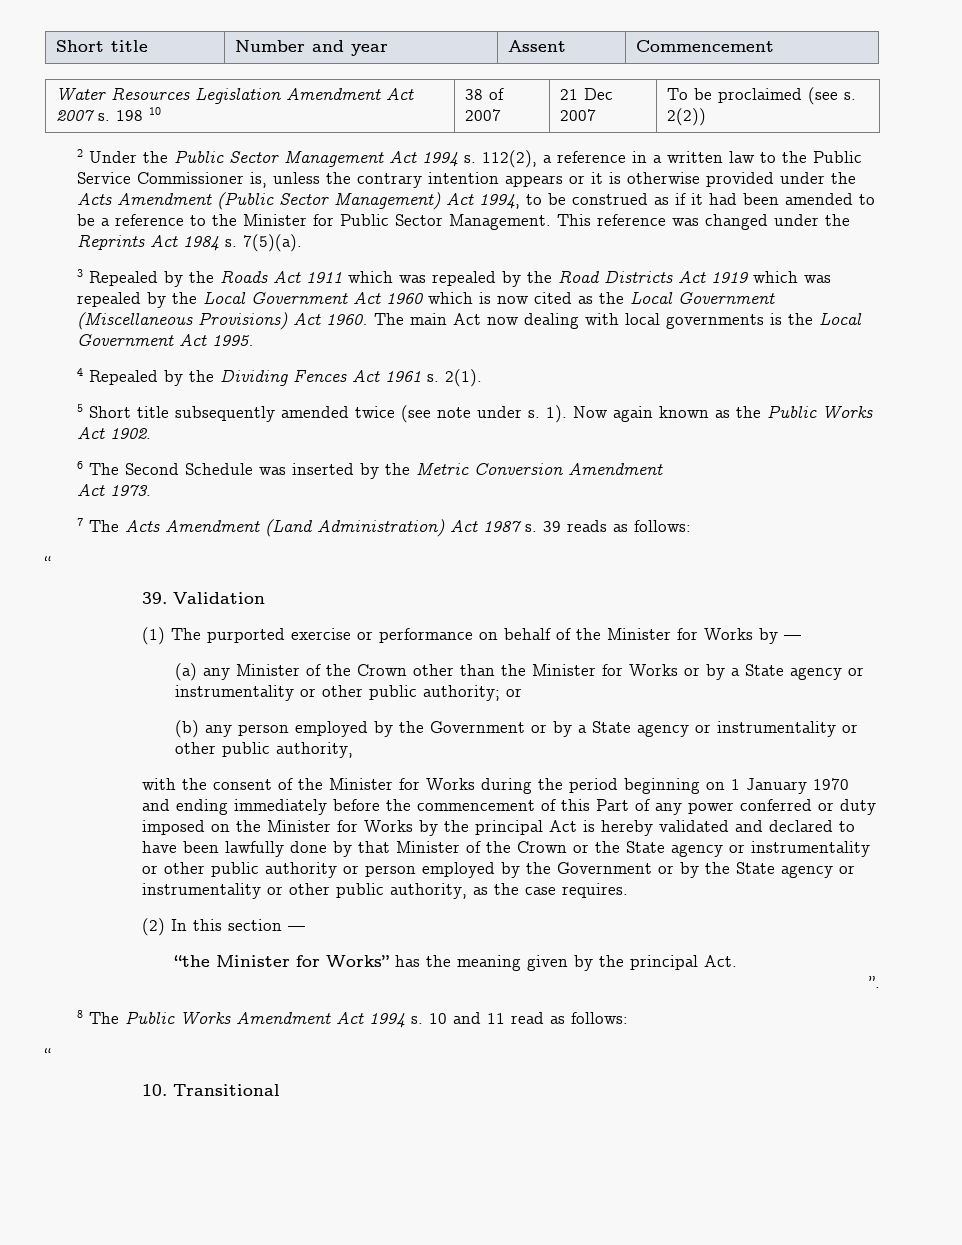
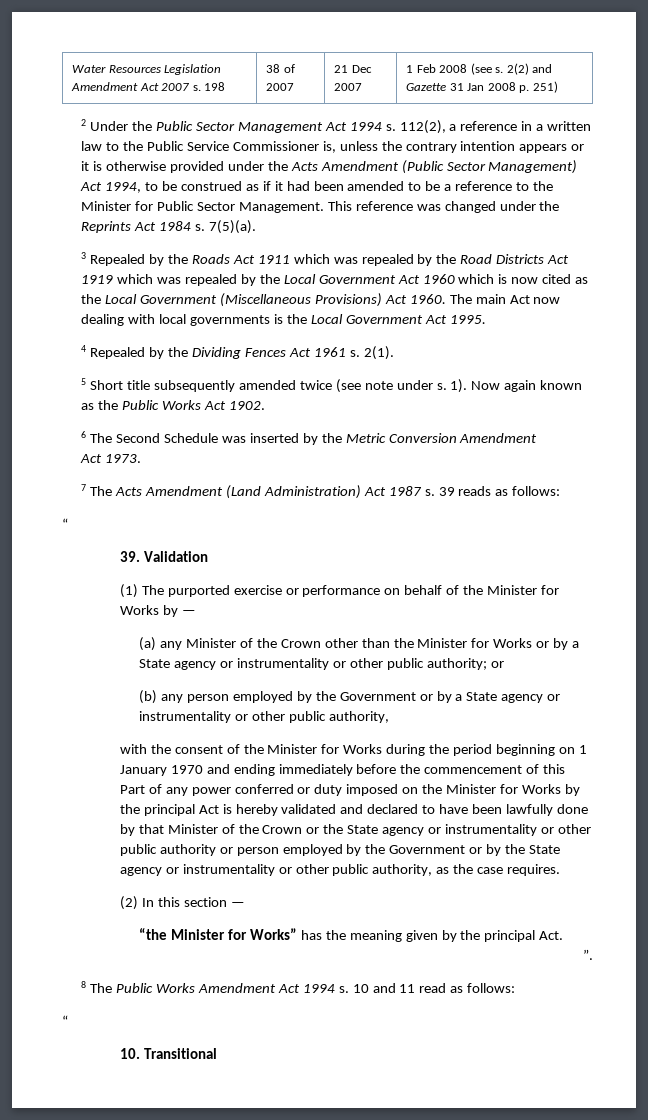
[55,40,148,52] [234,40,388,56] [507,40,566,52] [635,40,774,52] Short title | Number and year | Assent | Commencement // -> (72, 69) none
[148,107,161,115] 10 -> (226, 86) none
[666,87,856,105] [666,108,706,126] To be proclaimed (see s. 2(2)) -> [406,63,553,75] [406,81,558,93] 1 Feb 2008 (see s. 2(2) and Gazette 31 Jan 2008 p. 251)

